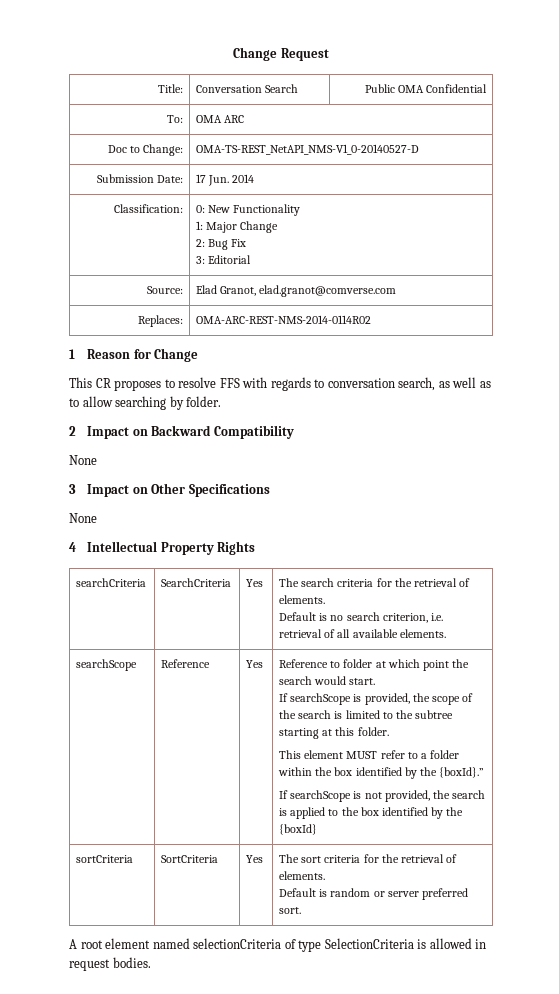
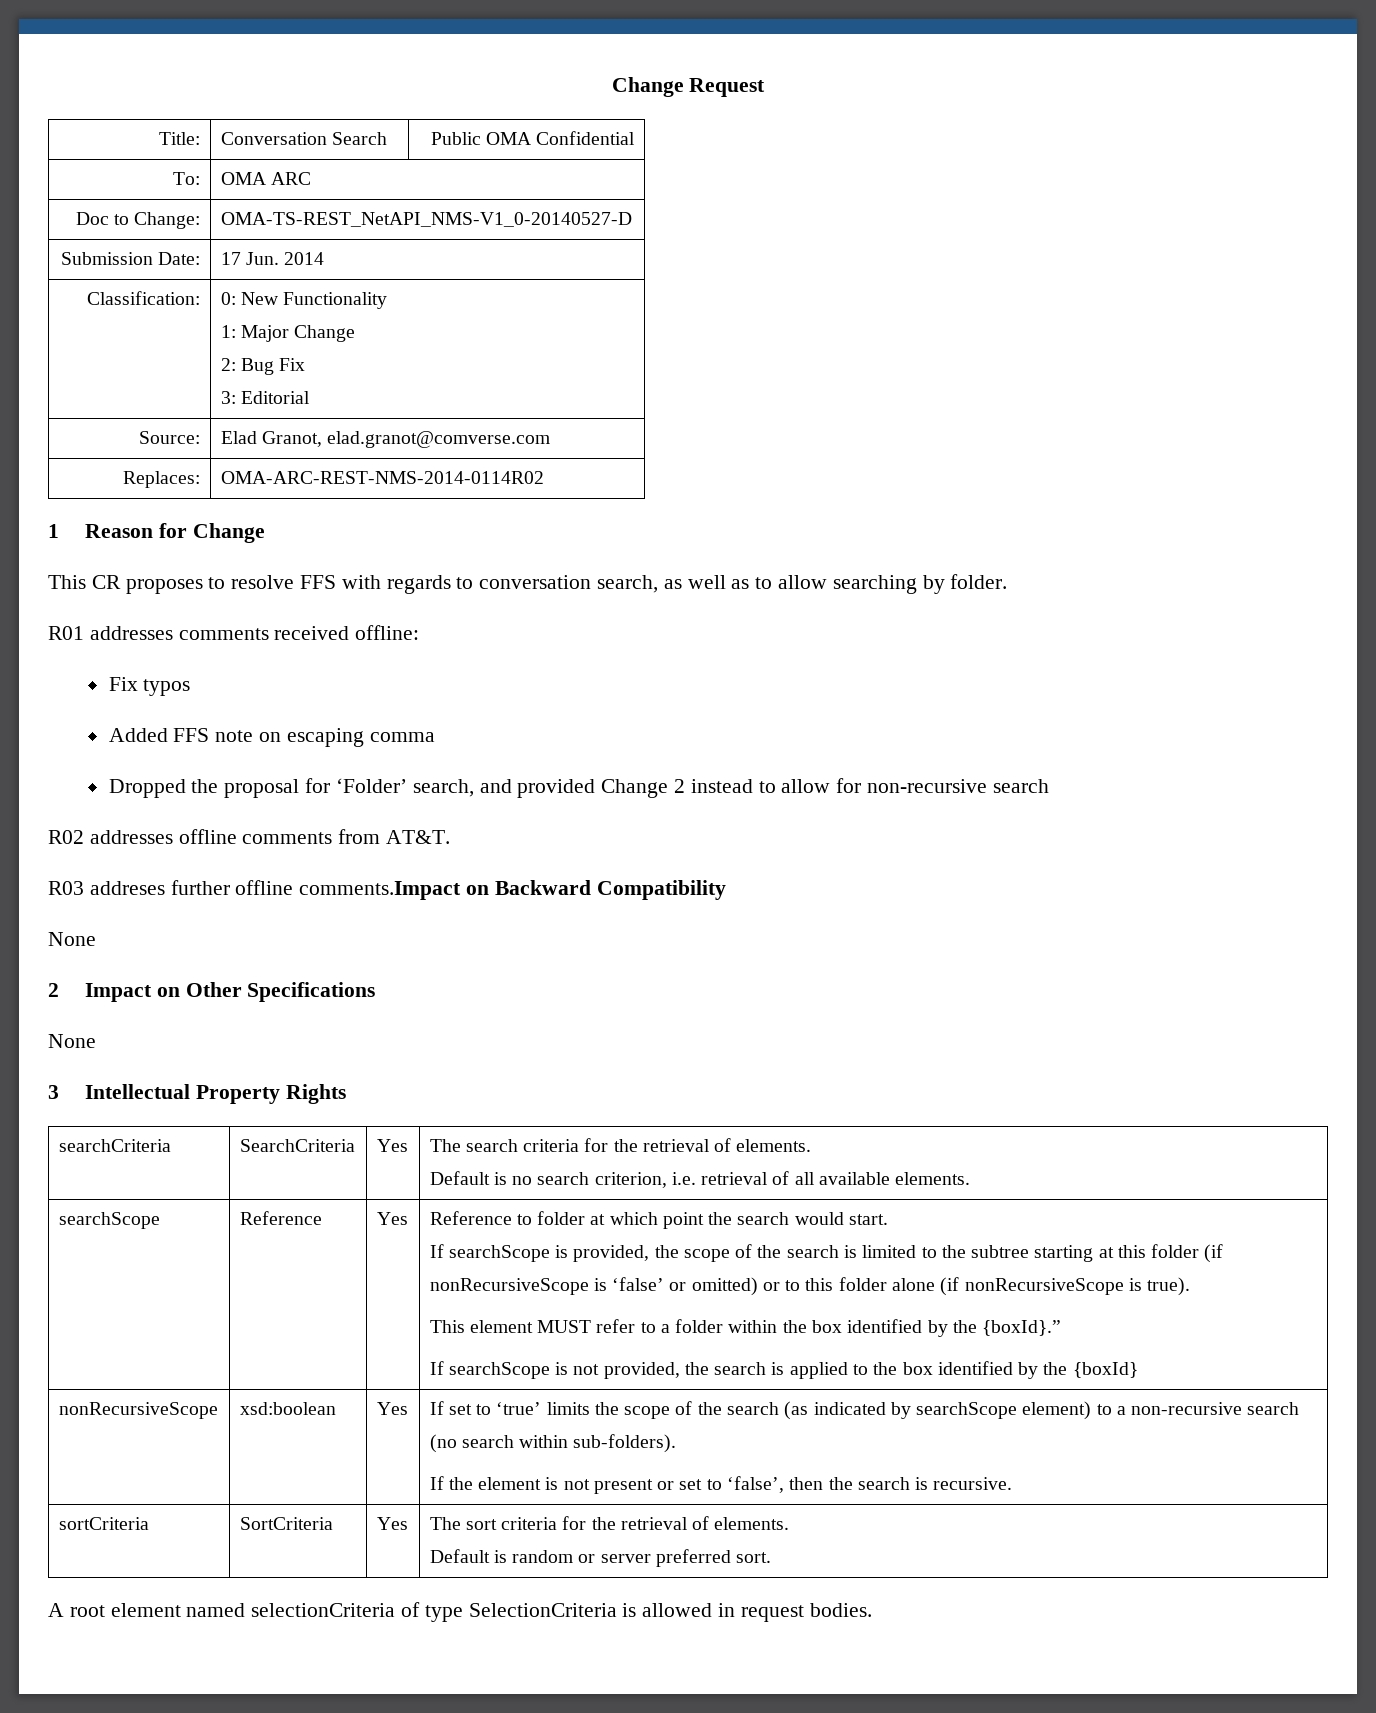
[69,426,130,439] 2 Impact -> [48,625,420,640] [108,677,191,696] [108,728,435,747] [108,778,1049,798] [48,829,451,844] [48,880,462,900] R01 addresses comments received offline: // Fix typos // Added FFS note on escaping comma // Dropped the proposal for ‘Folder’ search, and provided Change 2 instead to allow for non-recursive search // R02 addresses offline comments from AT&T. // R03 addreses further offline comments.Impact
[69,484,76,494] 3 -> [48,983,59,997] 2
[69,542,76,552] 4 -> [48,1085,59,1099] 3
[357,727,389,736] folder. -> [1151,1244,1224,1263] [429,1277,1191,1296] folder (if nonRecursiveScope is ‘false’ or omitted) or to this folder alone (if nonRecursiveScope is true).
(318, 829) none -> [58,1402,218,1419] [239,1402,336,1415] [376,1402,408,1415] [429,1401,1300,1420] [429,1434,677,1453] [429,1476,1013,1494] // nonRecursiveScope | xsd:boolean | Yes | If set to ‘true’ limits the scope of the search (as indicated by searchScope element) to a non-recursive search (no search within sub-folders). // If the element is not present or set to ‘false’, then the search is recursive.

